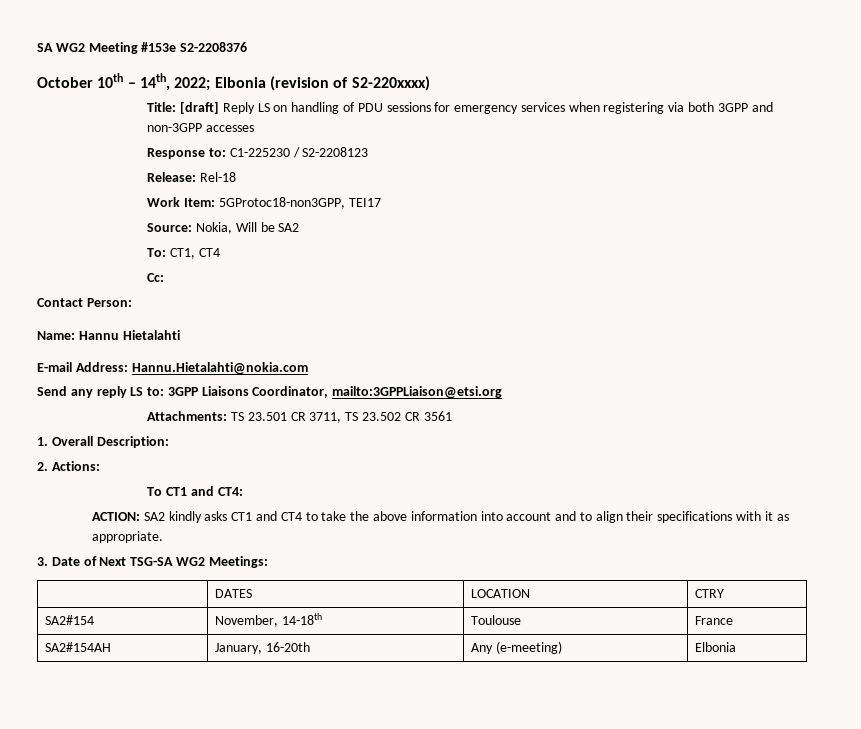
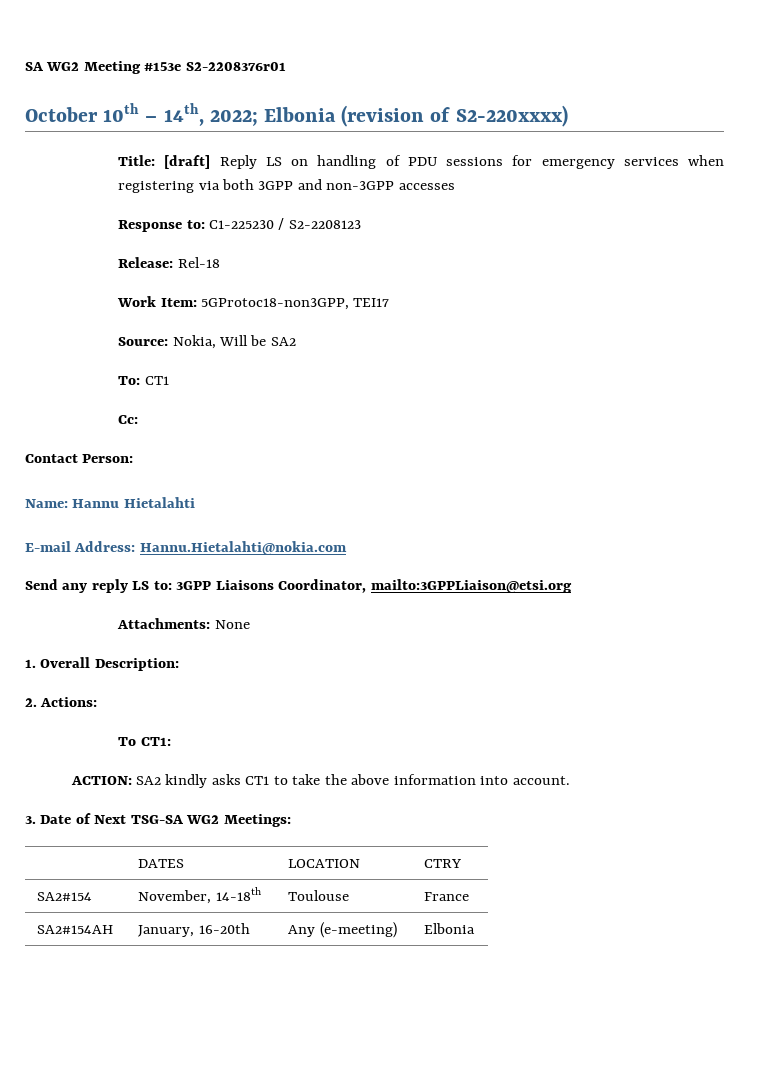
[180,42,248,52] S2-2208376 -> [185,62,286,71] S2-2208376r01
[170,248,220,259] CT1, CT4 -> [144,376,169,385] CT1
[147,411,452,423] Attachments: TS 23.501 CR 3711, TS 23.502 CR 3561 -> [117,618,250,629] Attachments: None
[166,486,243,496] CT1 and CT4: -> [140,737,171,746] CT1:
[256,511,302,521] and CT4 -> (270, 780) none
[506,511,789,523] [92,531,164,543] account and to align their specifications with it as appropriate. -> [512,776,570,785] account.

